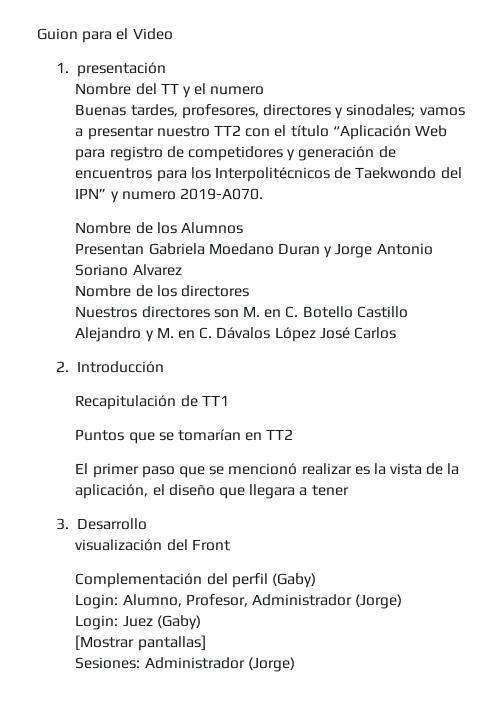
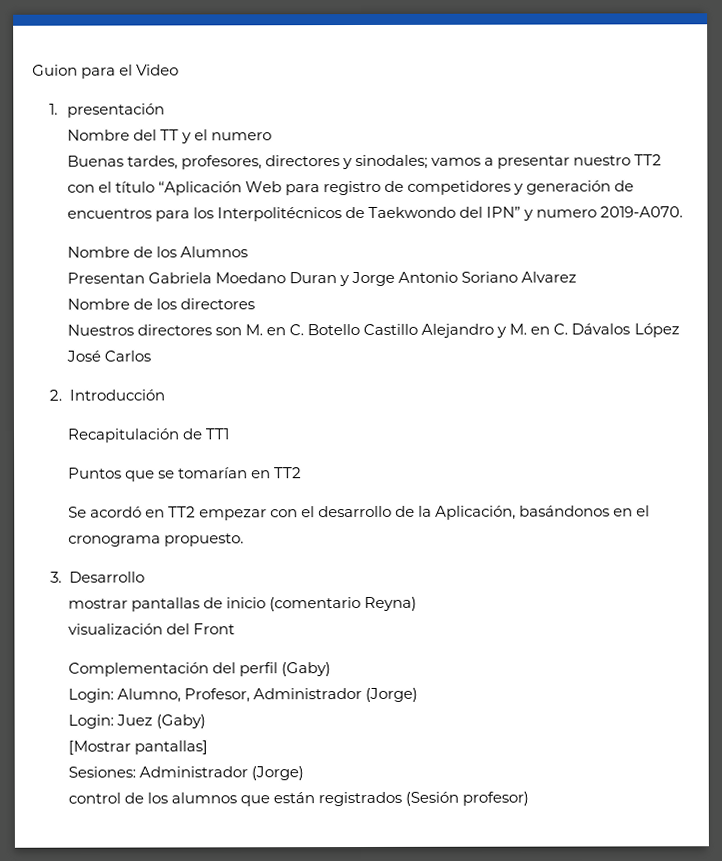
[75,463,460,478] [75,484,349,499] [56,518,147,530] El primer paso que se mencionó realizar es la vista de la aplicación, el diseño que llegara a tener // 3. Desarrollo -> [67,505,651,521] [67,533,244,547] [50,571,145,583] [67,596,418,612] Se acordó en TT2 empezar con el desarrollo de la Aplicación, basándonos en el cronograma propuesto. // 3. Desarrollo // mostrar pantallas de inicio (comentario Reyna)
(295, 664) none -> [67,791,530,807] // control de los alumnos que están registrados (Sesión profesor)

